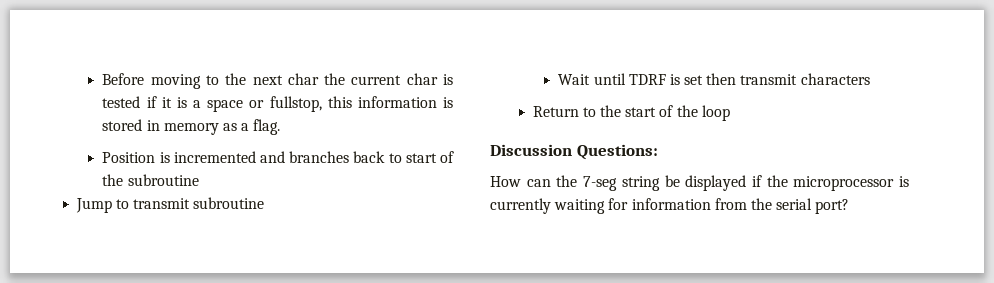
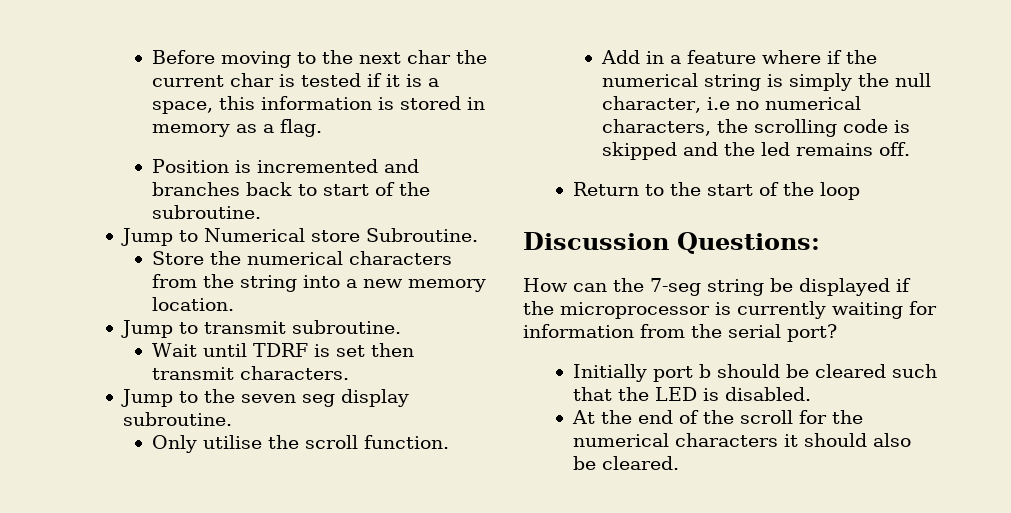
[207,96,322,112] space or fullstop, -> [152,101,214,114] space,
[127,174,199,186] subroutine -> [152,205,262,219] [121,228,479,246] [152,251,453,265] [152,274,487,292] [152,297,235,311] subroutine. // Jump to Numerical store Subroutine. // Store the numerical characters from the string into a new memory location.
[193,197,265,209] subroutine -> [292,320,402,334] subroutine.
[800,73,870,85] characters -> [240,366,350,380] [121,389,410,407] [123,412,233,426] [152,435,450,453] [601,50,878,64] [602,73,932,91] [602,96,862,113] [602,119,911,137] [602,142,911,160] characters. // Jump to the seven seg display subroutine. // Only utilise the scroll function. // Add in a feature where if the numerical string is simply the null character, i.e no numerical characters, the scrolling code is skipped and the led remains off.
(850, 206) none -> [573,364,938,382] [573,387,812,401] [572,410,864,424] [573,433,912,447] [573,456,680,470] // Initially port b should be cleared such that the LED is disabled. // At the end of the scroll for the numerical characters it should also be cleared.

